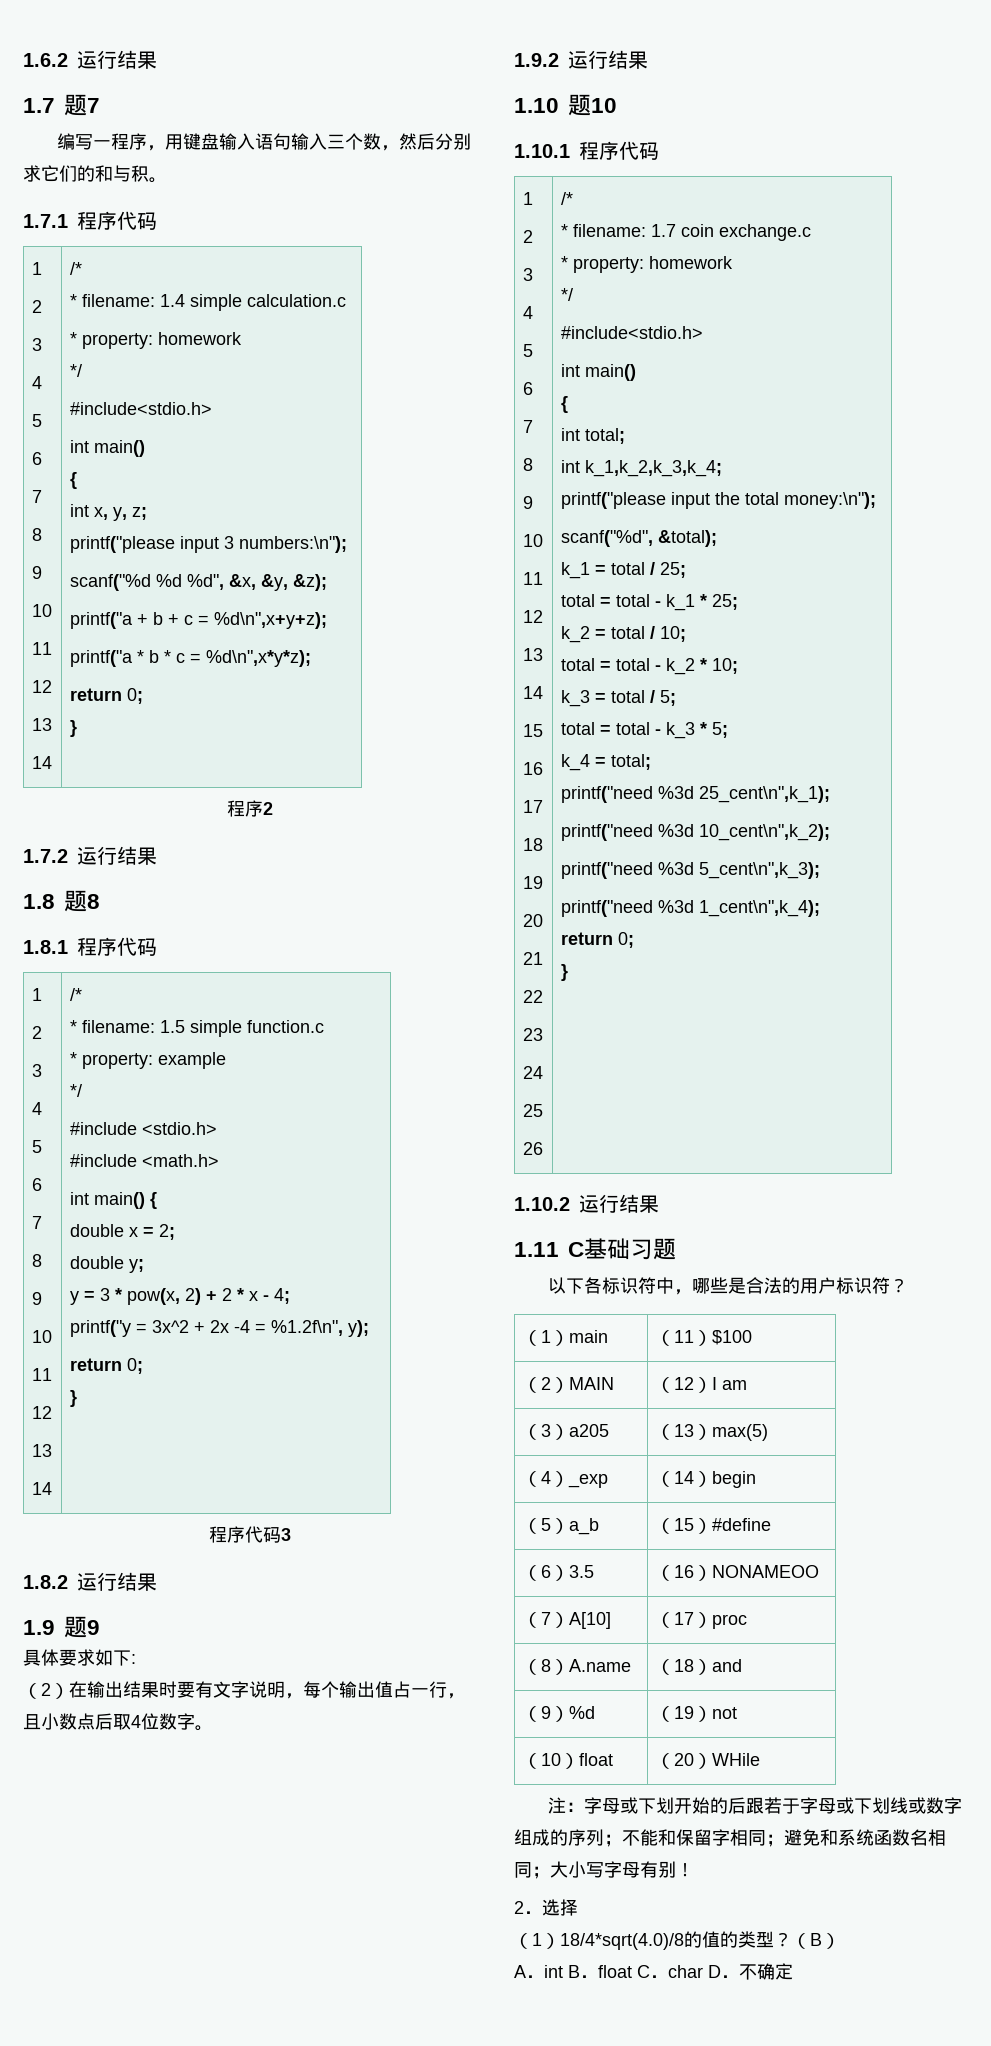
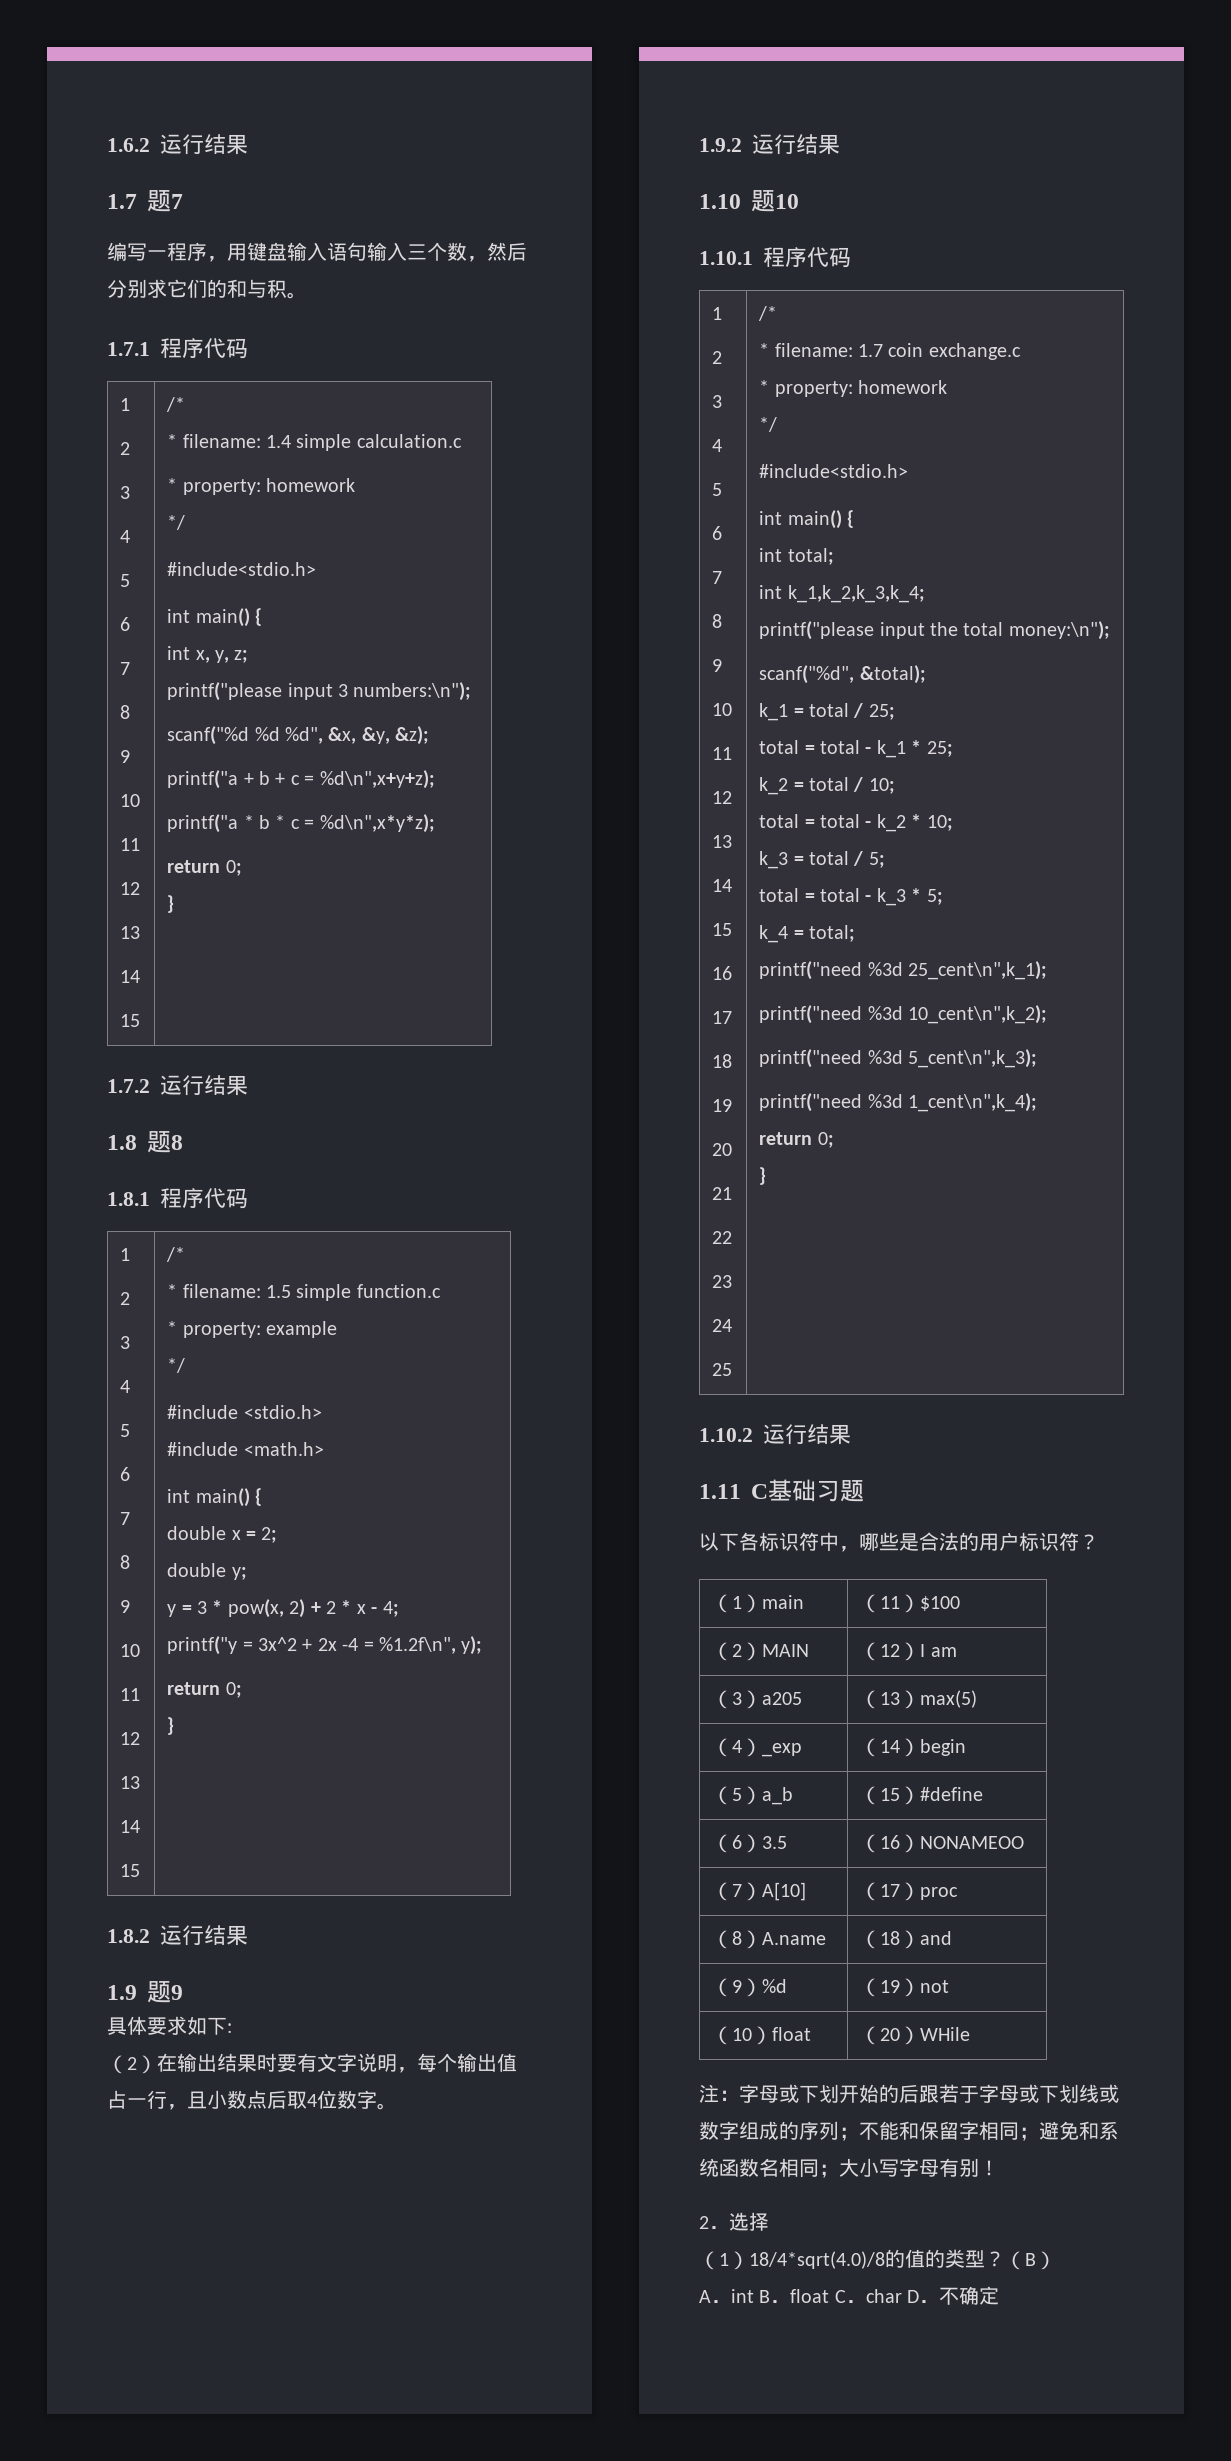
(52, 762) none -> [120,1014,141,1027] // 15
(145, 448) // -> (250, 617) none
[227,800,273,817] // 程序2 -> (175, 904) none
(52, 1488) none -> [120,1864,141,1877] // 15
[209,1526,291,1543] // 程序代码3 -> (175, 1726) none
[522,1142,543,1155] // 26 -> (733, 1369) none
(636, 372) // -> (842, 519) none

